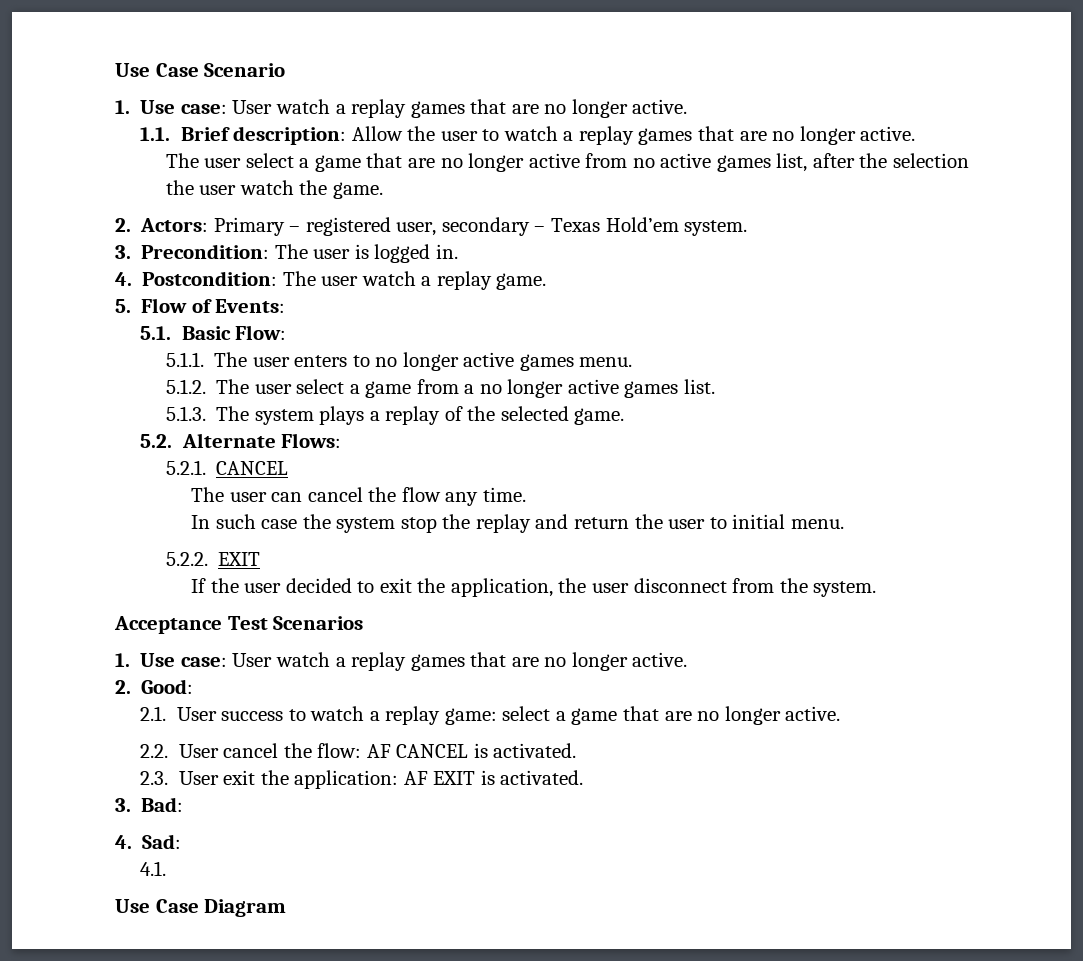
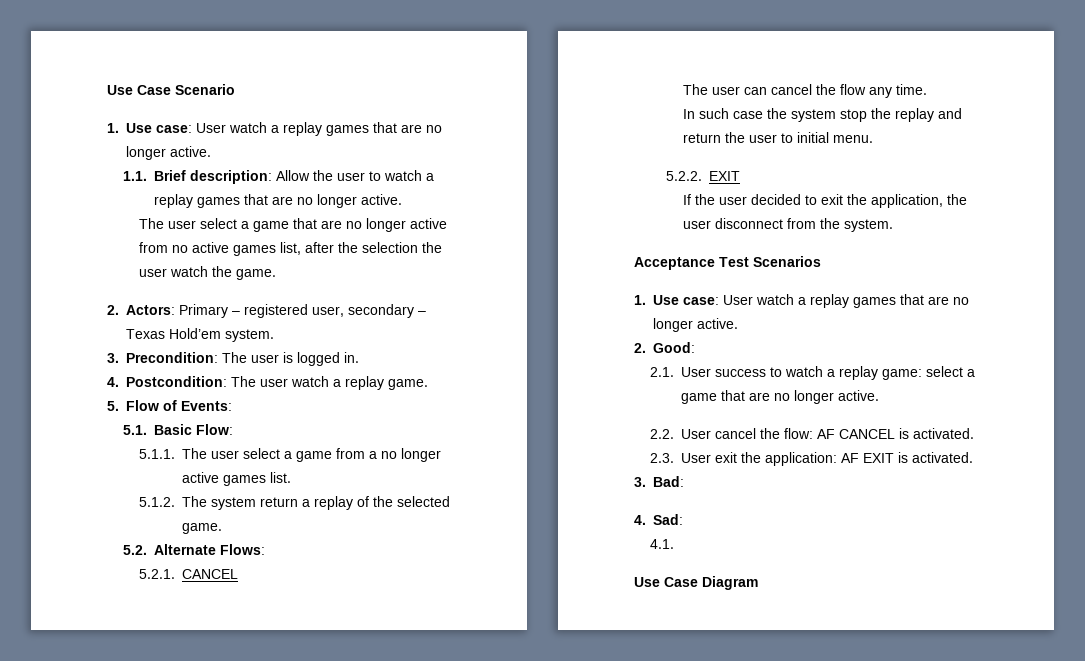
[294,352,633,371] [165,379,292,394] enters to no longer active games menu. // 5.1.2. The user -> (240, 454) none
[165,406,206,421] 5.1.3. -> [139,497,176,507] 5.1.2.
[319,406,365,425] plays -> [260,497,299,507] return

